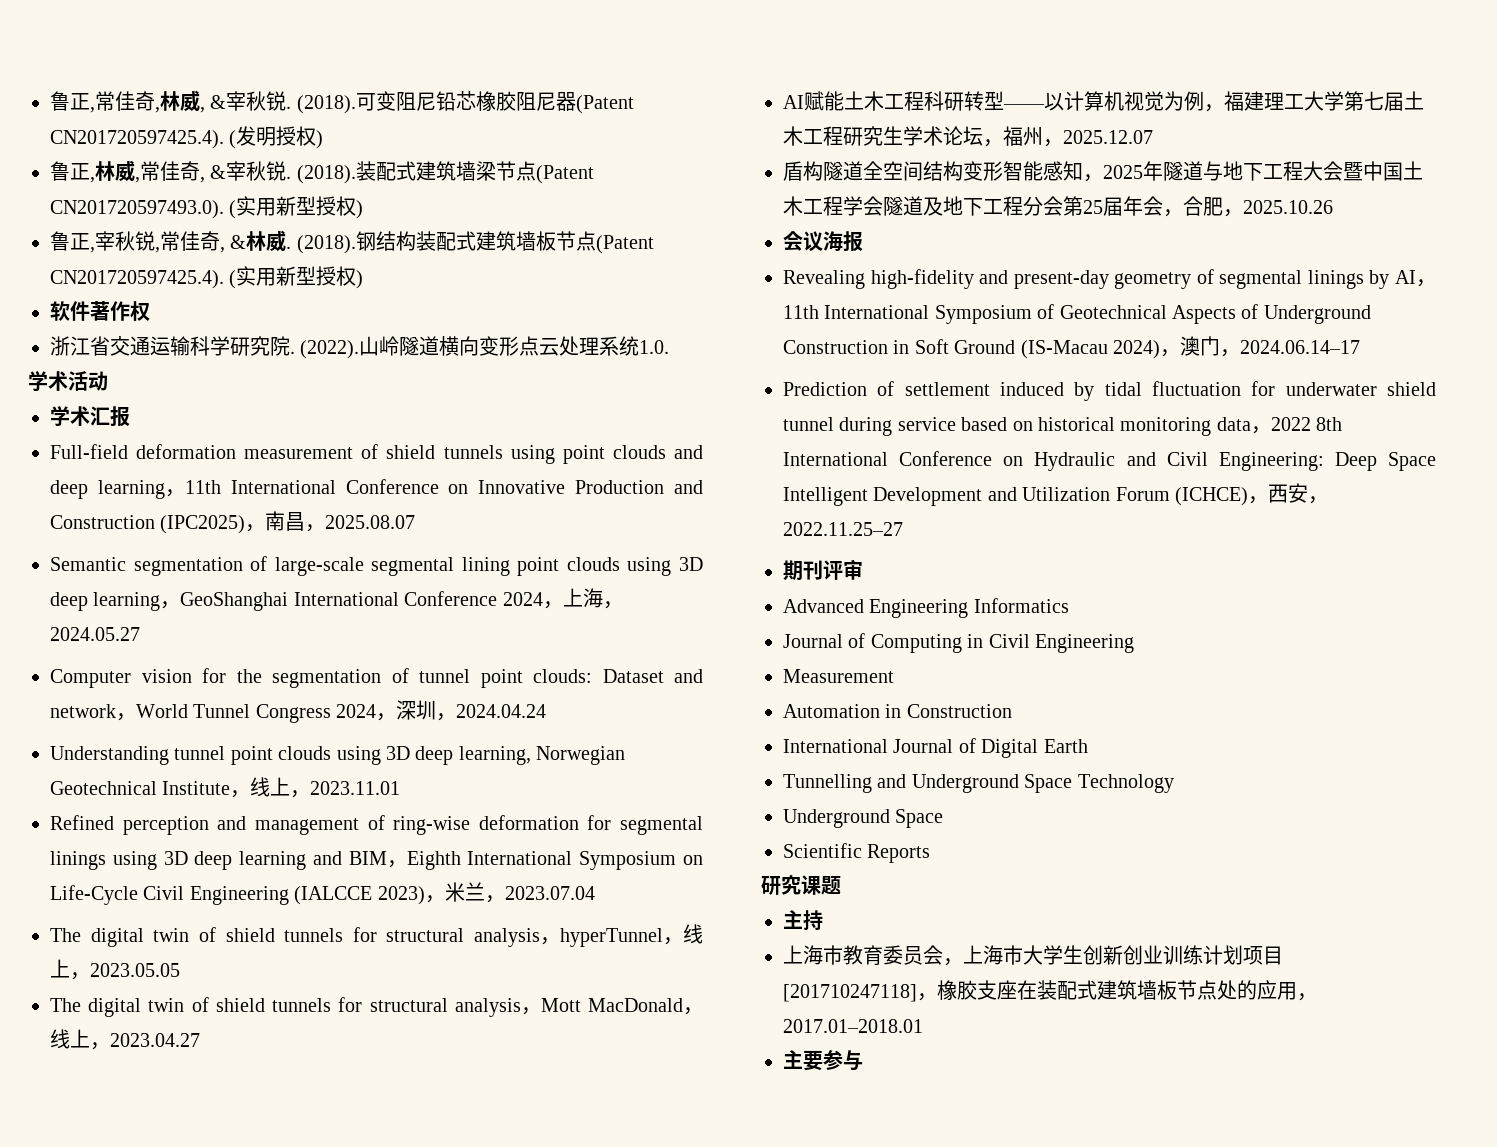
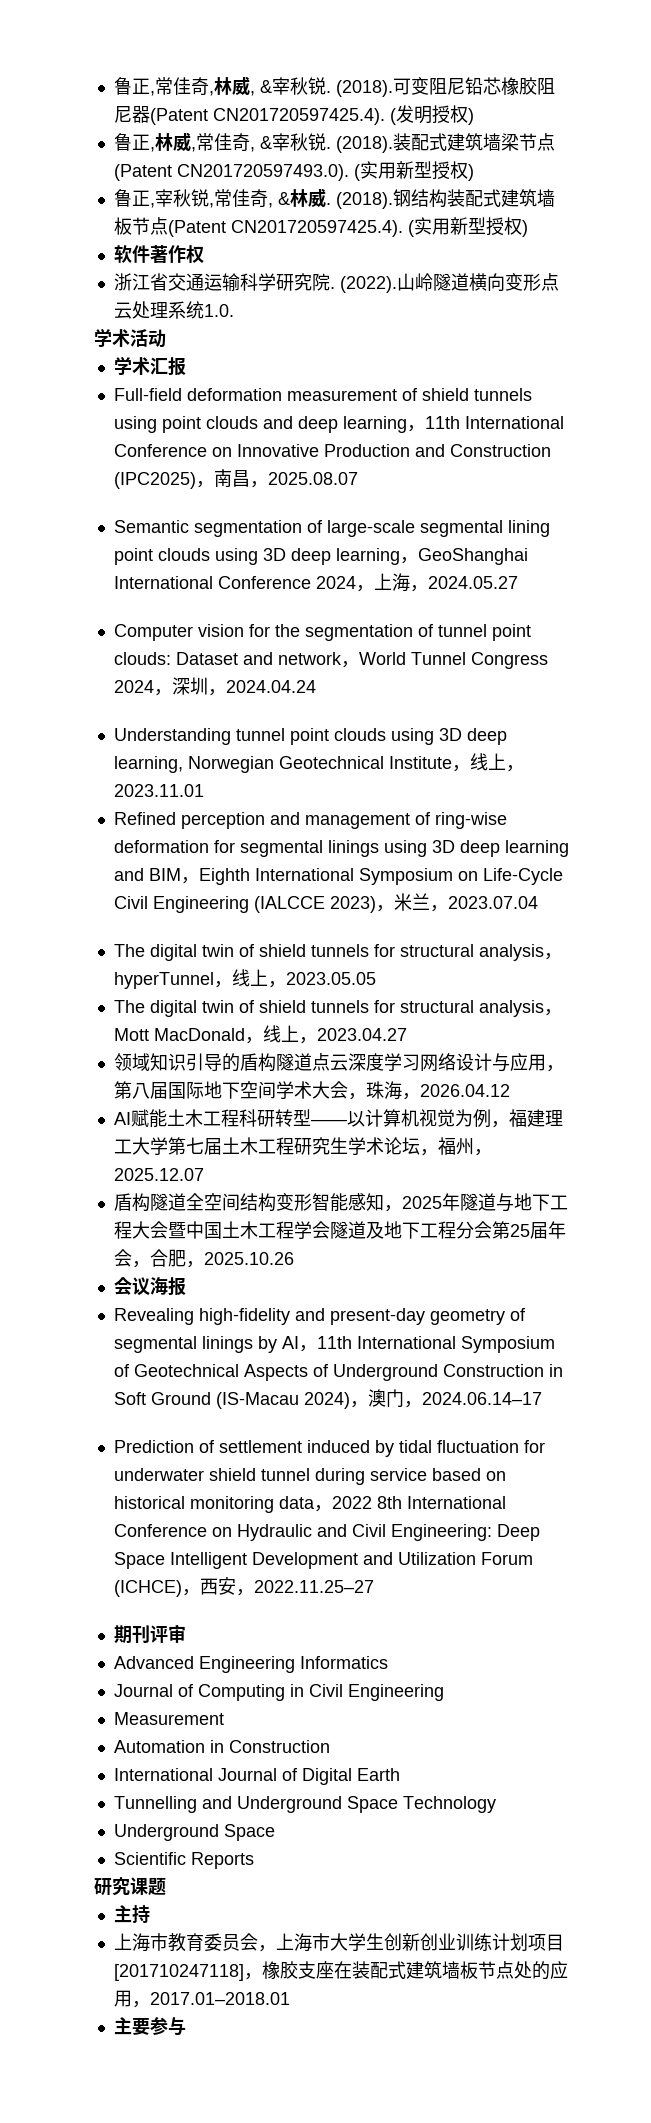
(200, 1040) none -> [113,1053,564,1072] [113,1081,510,1100] // 领域知识引导的盾构隧道点云深度学习网络设计与应用，第八届国际地下空间学术大会，珠海，2026.04.12

